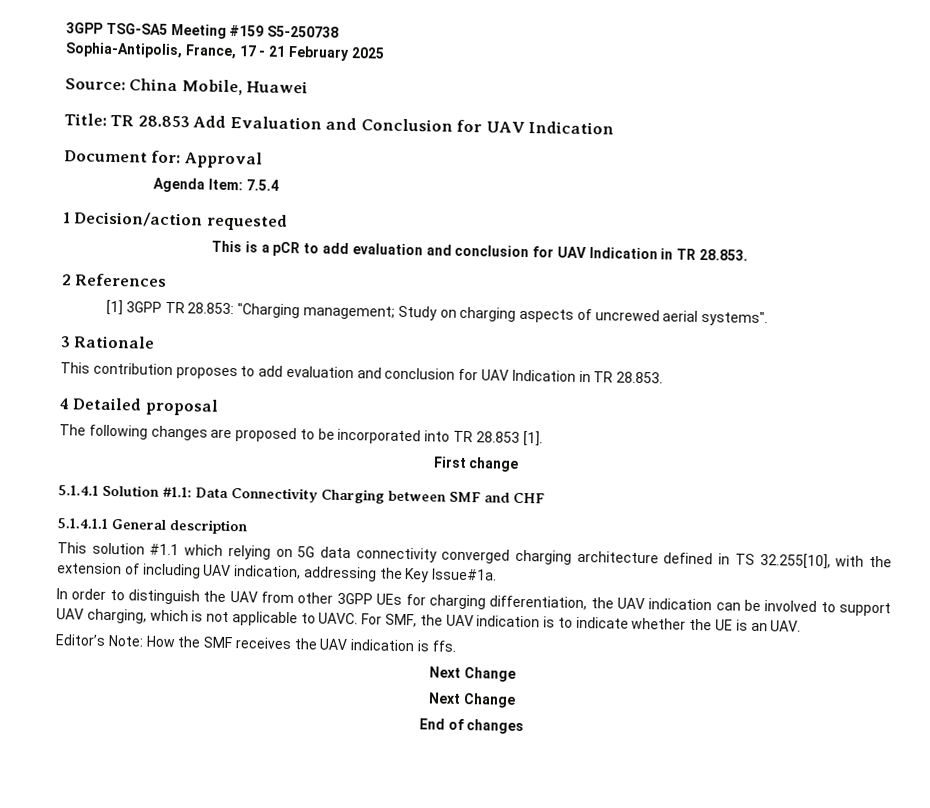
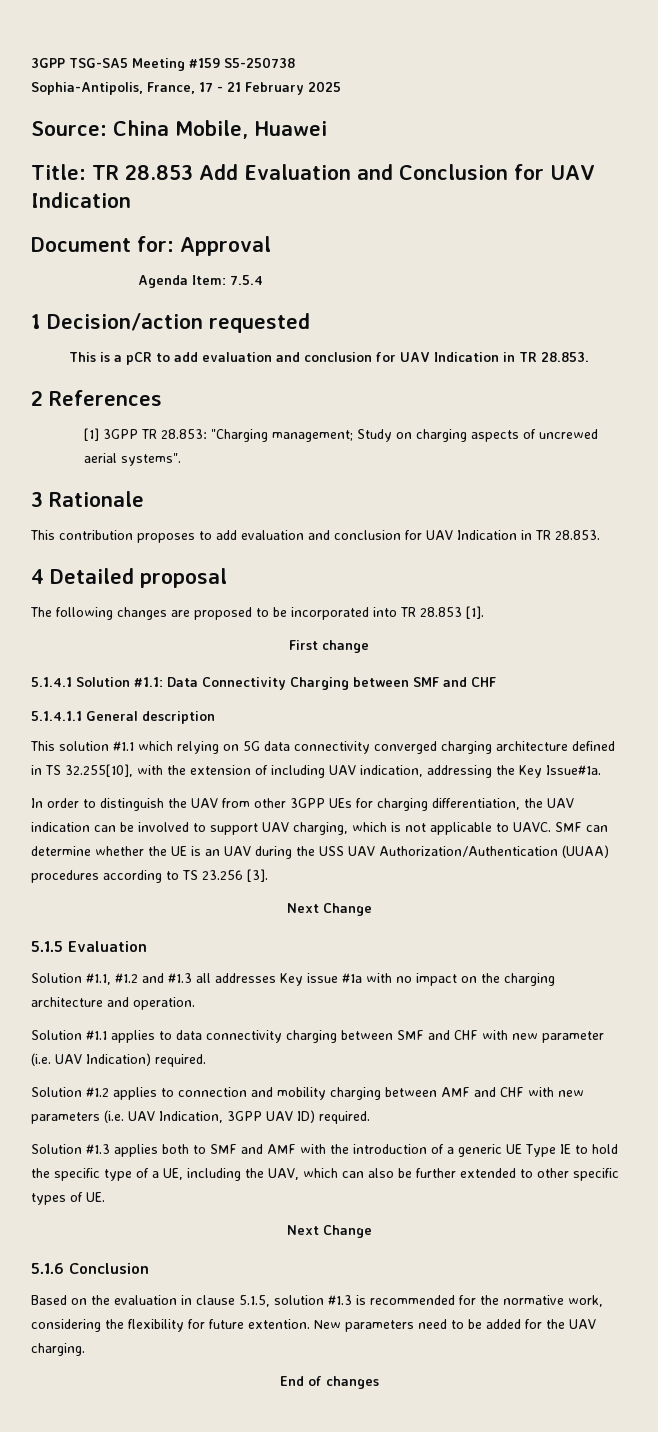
[361,613,629,629] For SMF, the UAV indication is to indicate -> [555,822,608,832] [31,846,91,856] SMF can determine
[770,620,802,632] [55,634,456,652] [429,666,516,682] [428,692,516,708] UAV. // Editor’s Note: How the SMF receives the UAV indication is ffs. // Next Change // Next Change -> [224,845,609,859] [31,869,268,883] [286,903,372,916] [31,941,147,952] [31,973,555,986] [31,997,195,1010] [31,1030,604,1043] [31,1053,206,1067] [31,1087,584,1100] [31,1110,370,1124] [31,1144,618,1157] [31,1168,619,1181] [31,1192,105,1205] [286,1225,372,1238] [31,1263,149,1274] [31,1295,603,1307] [31,1319,596,1332] [31,1343,85,1356] UAV during the USS UAV Authorization/Authentication (UUAA) procedures according to TS 23.256 [3]. // Next Change // 5.1.5 Evaluation // Solution #1.1, #1.2 and #1.3 all addresses Key issue #1a with no impact on the charging architecture and operation. // Solution #1.1 applies to data connectivity charging between SMF and CHF with new parameter (i.e. UAV Indication) required. // Solution #1.2 applies to connection and mobility charging between AMF and CHF with new parameters (i.e. UAV Indication, 3GPP UAV ID) required. // Solution #1.3 applies both to SMF and AMF with the introduction of a generic UE Type IE to hold the specific type of a UE, including the UAV, which can also be further extended to other specific types of UE. // Next Change // 5.1.6 Conclusion // Based on the evaluation in clause 5.1.5, solution #1.3 is recommended for the normative work, considering the flexibility for future extention. New parameters need to be added for the UAV charging.

